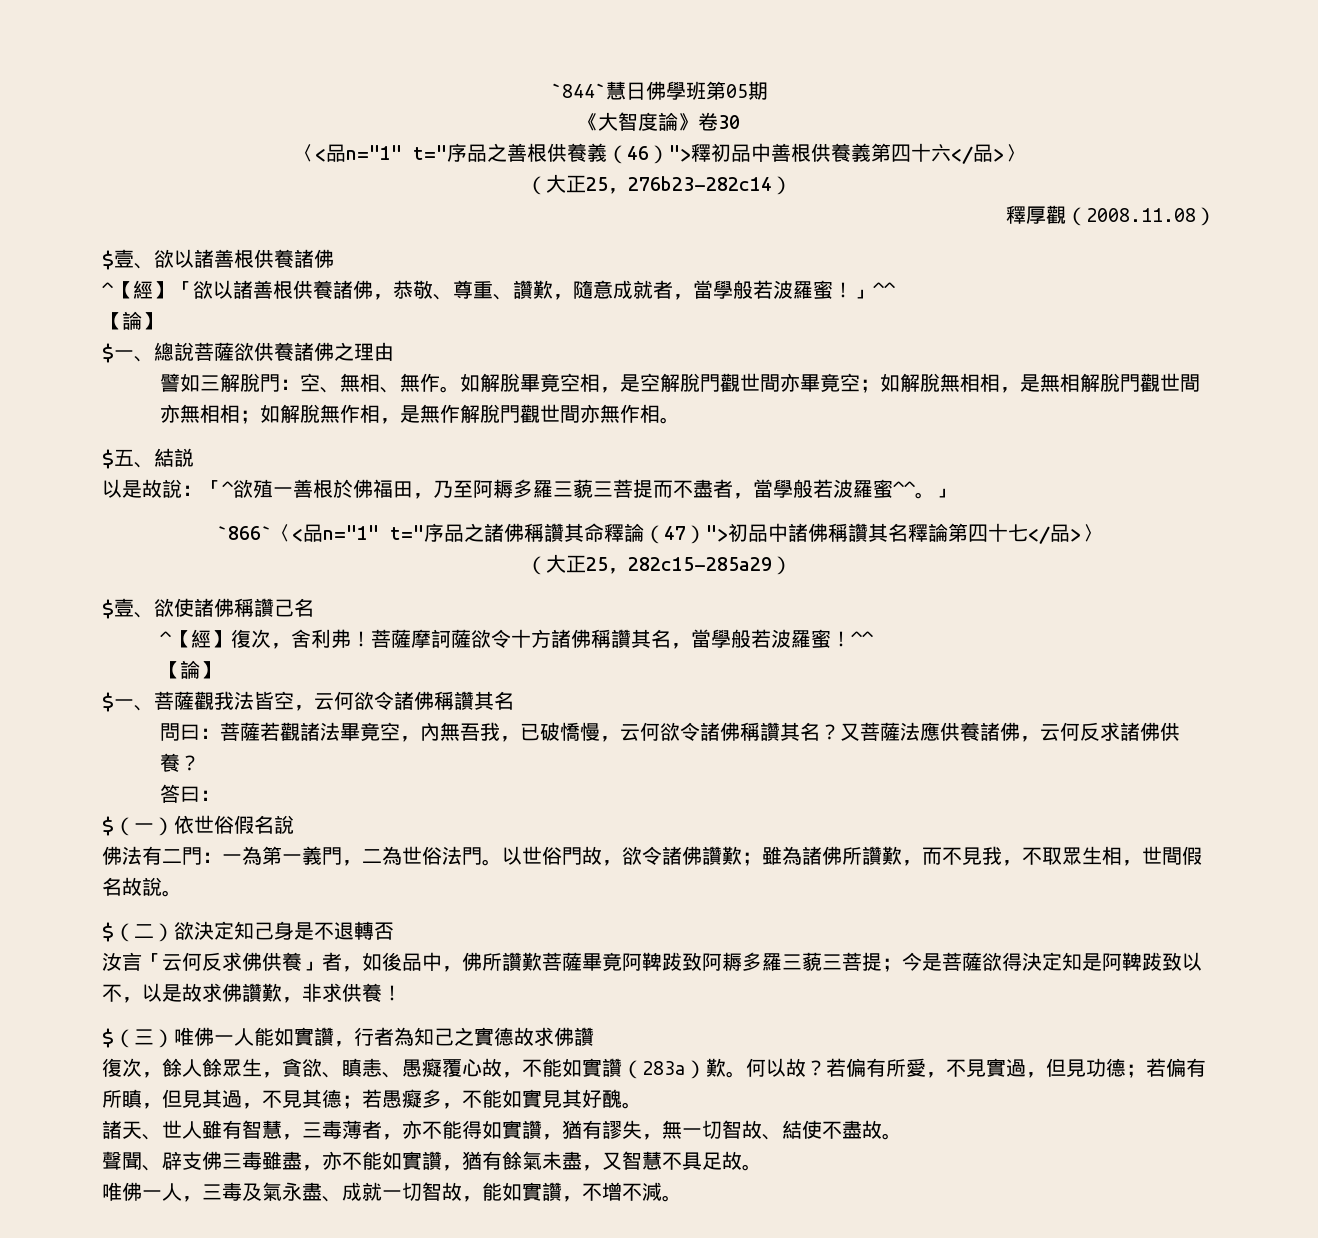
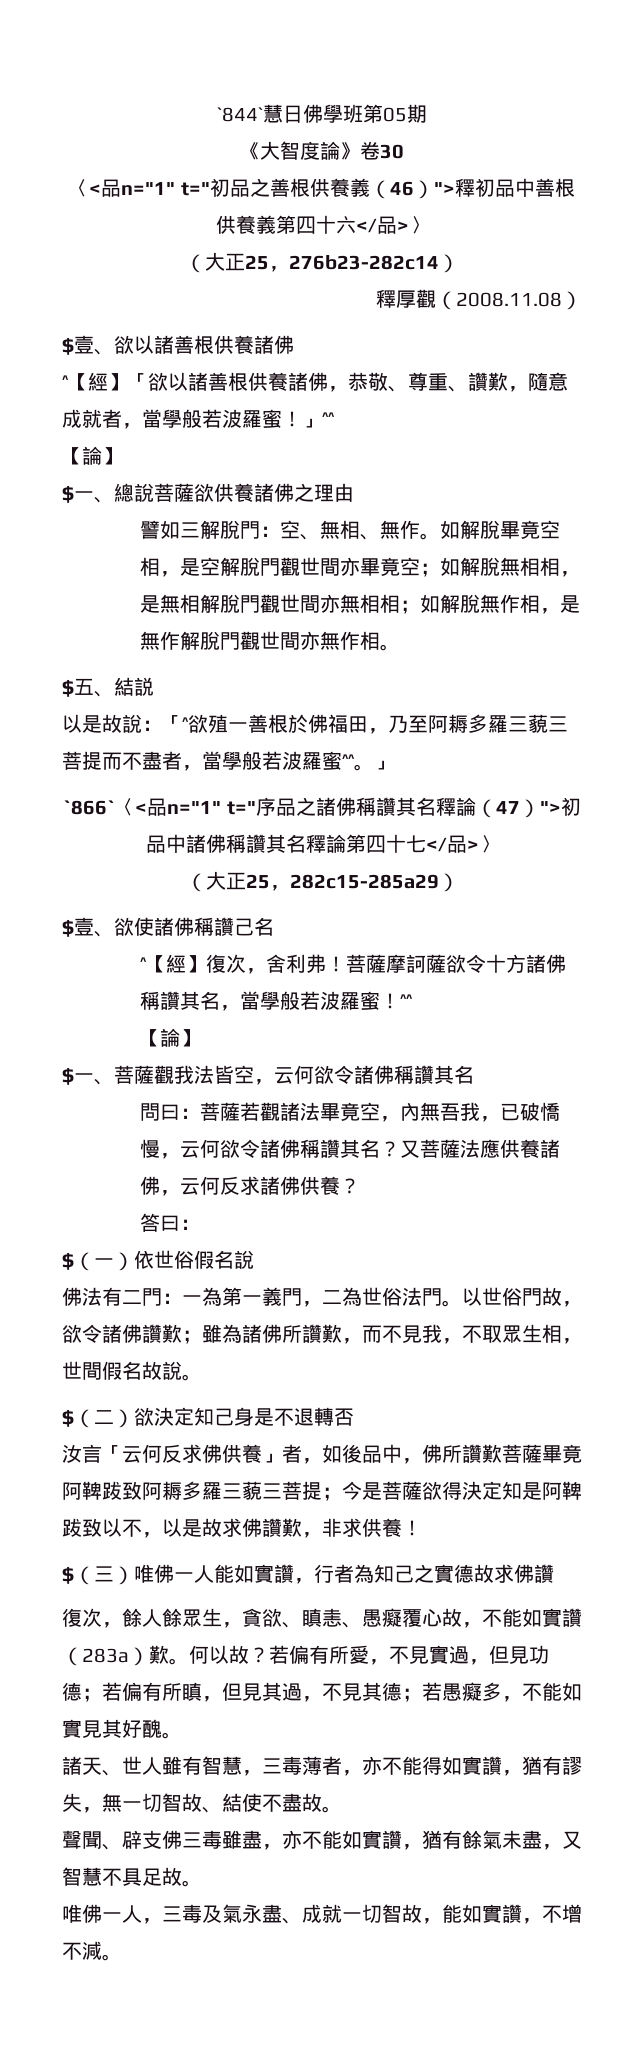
[446,143,467,162] 序 -> [209,178,230,197] 初
[584,523,604,542] 命 -> [415,797,436,816] 名

